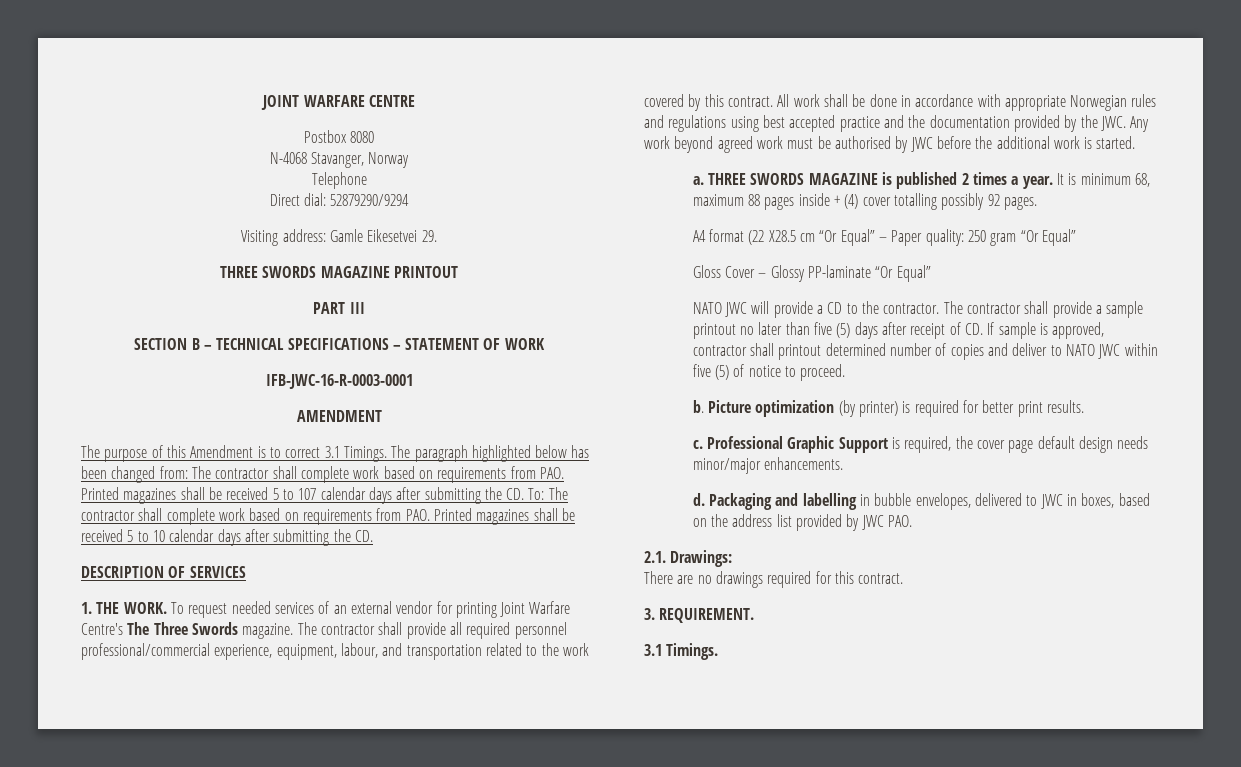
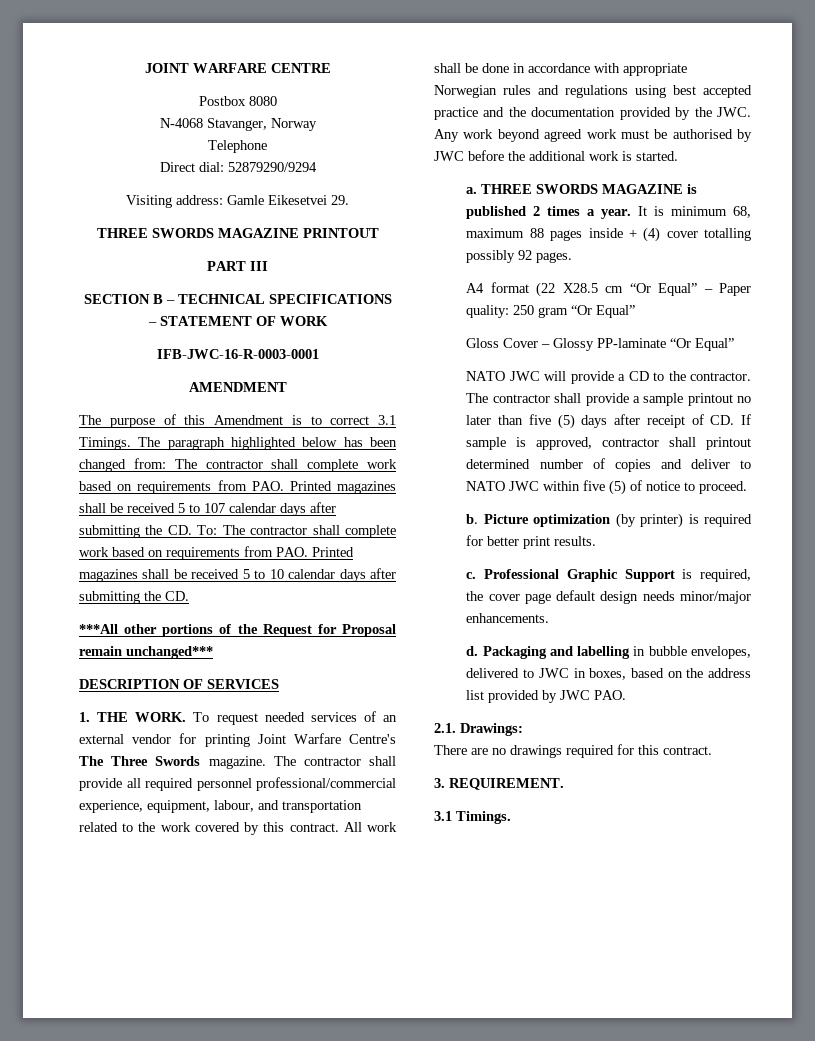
(373, 536) none -> [79,624,396,637] [79,646,213,659] // ***All other portions of the Request for Proposal remain unchanged***

